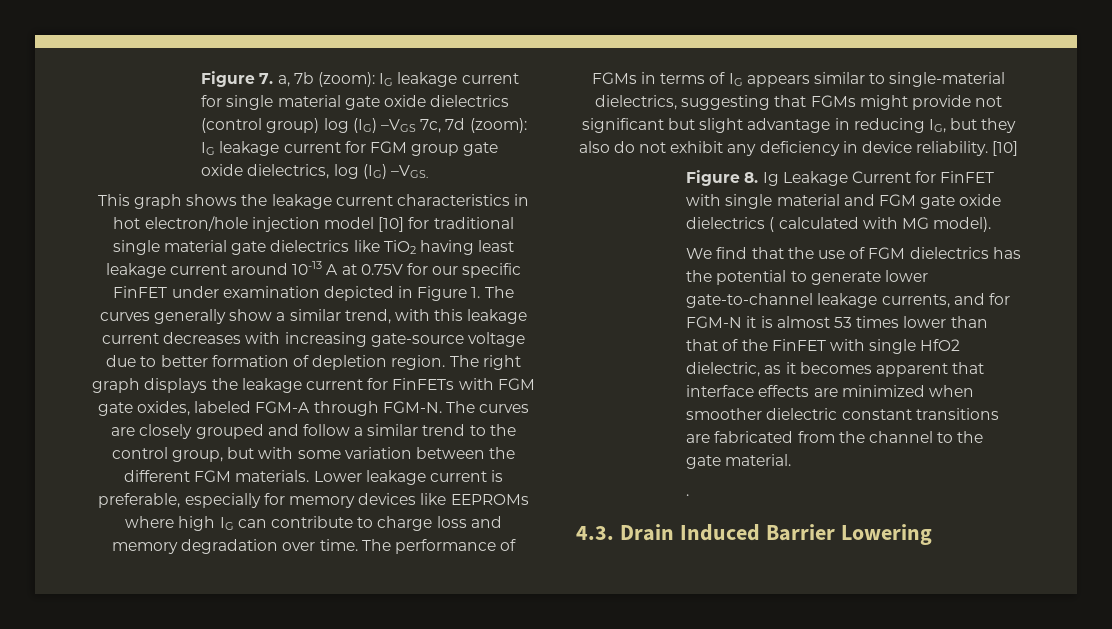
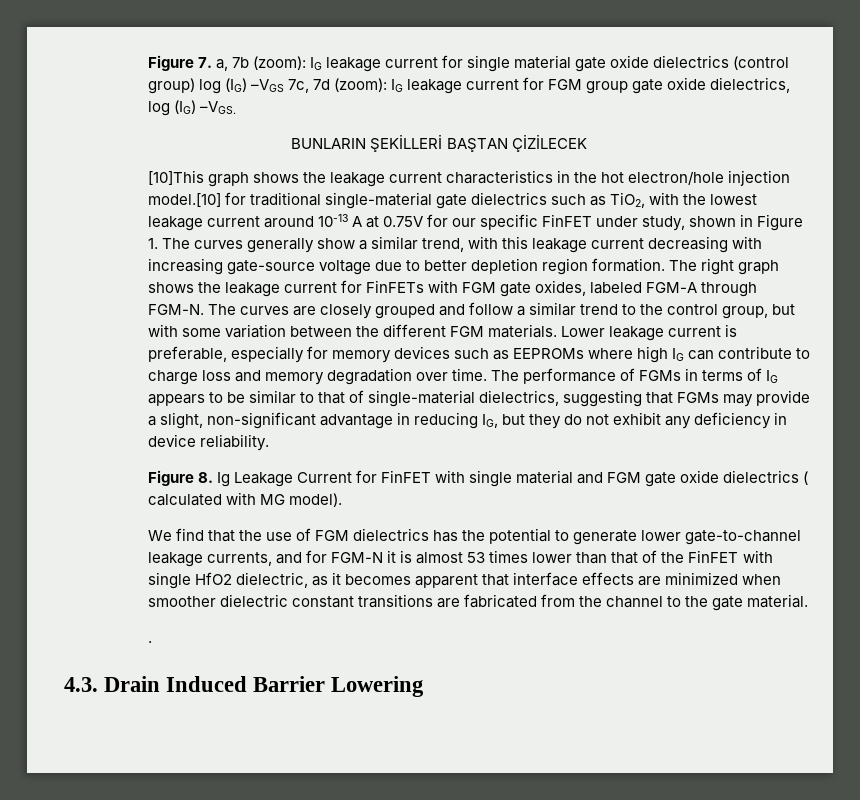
[97,194,130,206] This -> [291,134,587,152] [147,170,204,185] BUNLARIN ŞEKİLLERİ BAŞTAN ÇİZİLECEK // [10]This
(530, 200) none -> [574,172,598,183] the
[324,217,514,232] [112,240,515,255] model [10] for traditional single material gate dielectrics like TiO2 having least -> [147,192,758,209] model.[10] for traditional single-material gate dielectrics such as TiO2, with the lowest
[222,286,394,301] examination depicted -> [642,216,737,231] study, shown
[163,332,242,344] decreases -> [648,236,729,253] decreasing
[211,355,446,370] formation of depletion region. -> [471,258,666,275] depletion region formation.
[144,378,208,393] displays -> [147,282,194,293] shows
[420,493,447,505] like -> [453,348,510,360] such as
[813,72,886,84] similar to -> [208,390,365,404] to be similar to that of
[859,95,1003,110] [581,118,744,133] might provide not significant but slight -> [723,390,811,407] [147,412,316,429] may provide a slight, non-significant
[578,141,610,153] also -> (562, 421) none
[992,141,1019,156] [10] -> (269, 442) none

